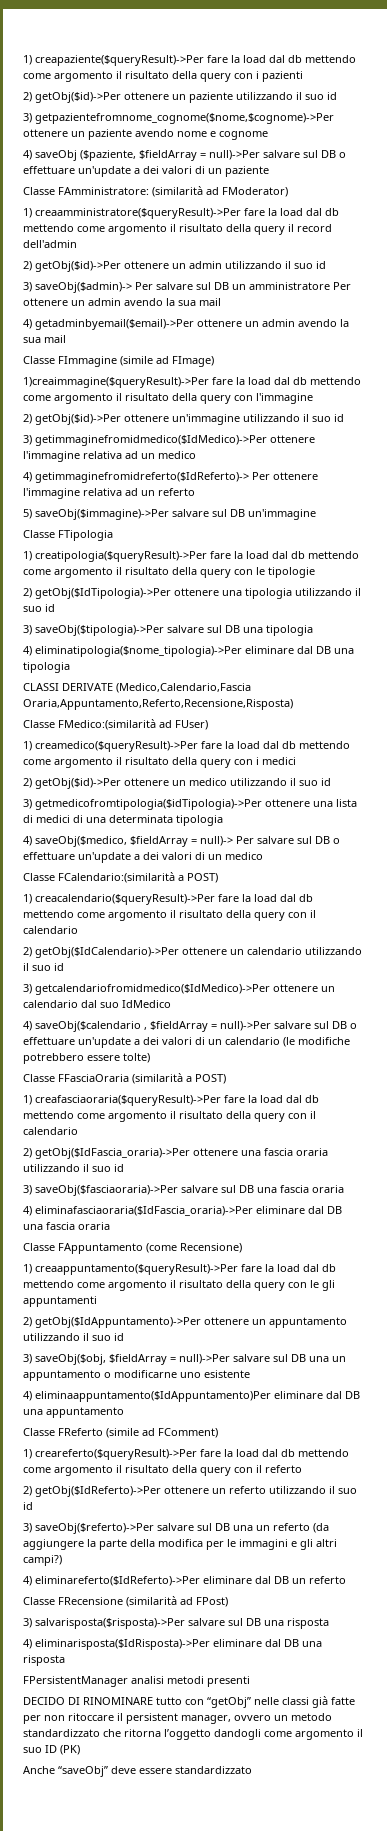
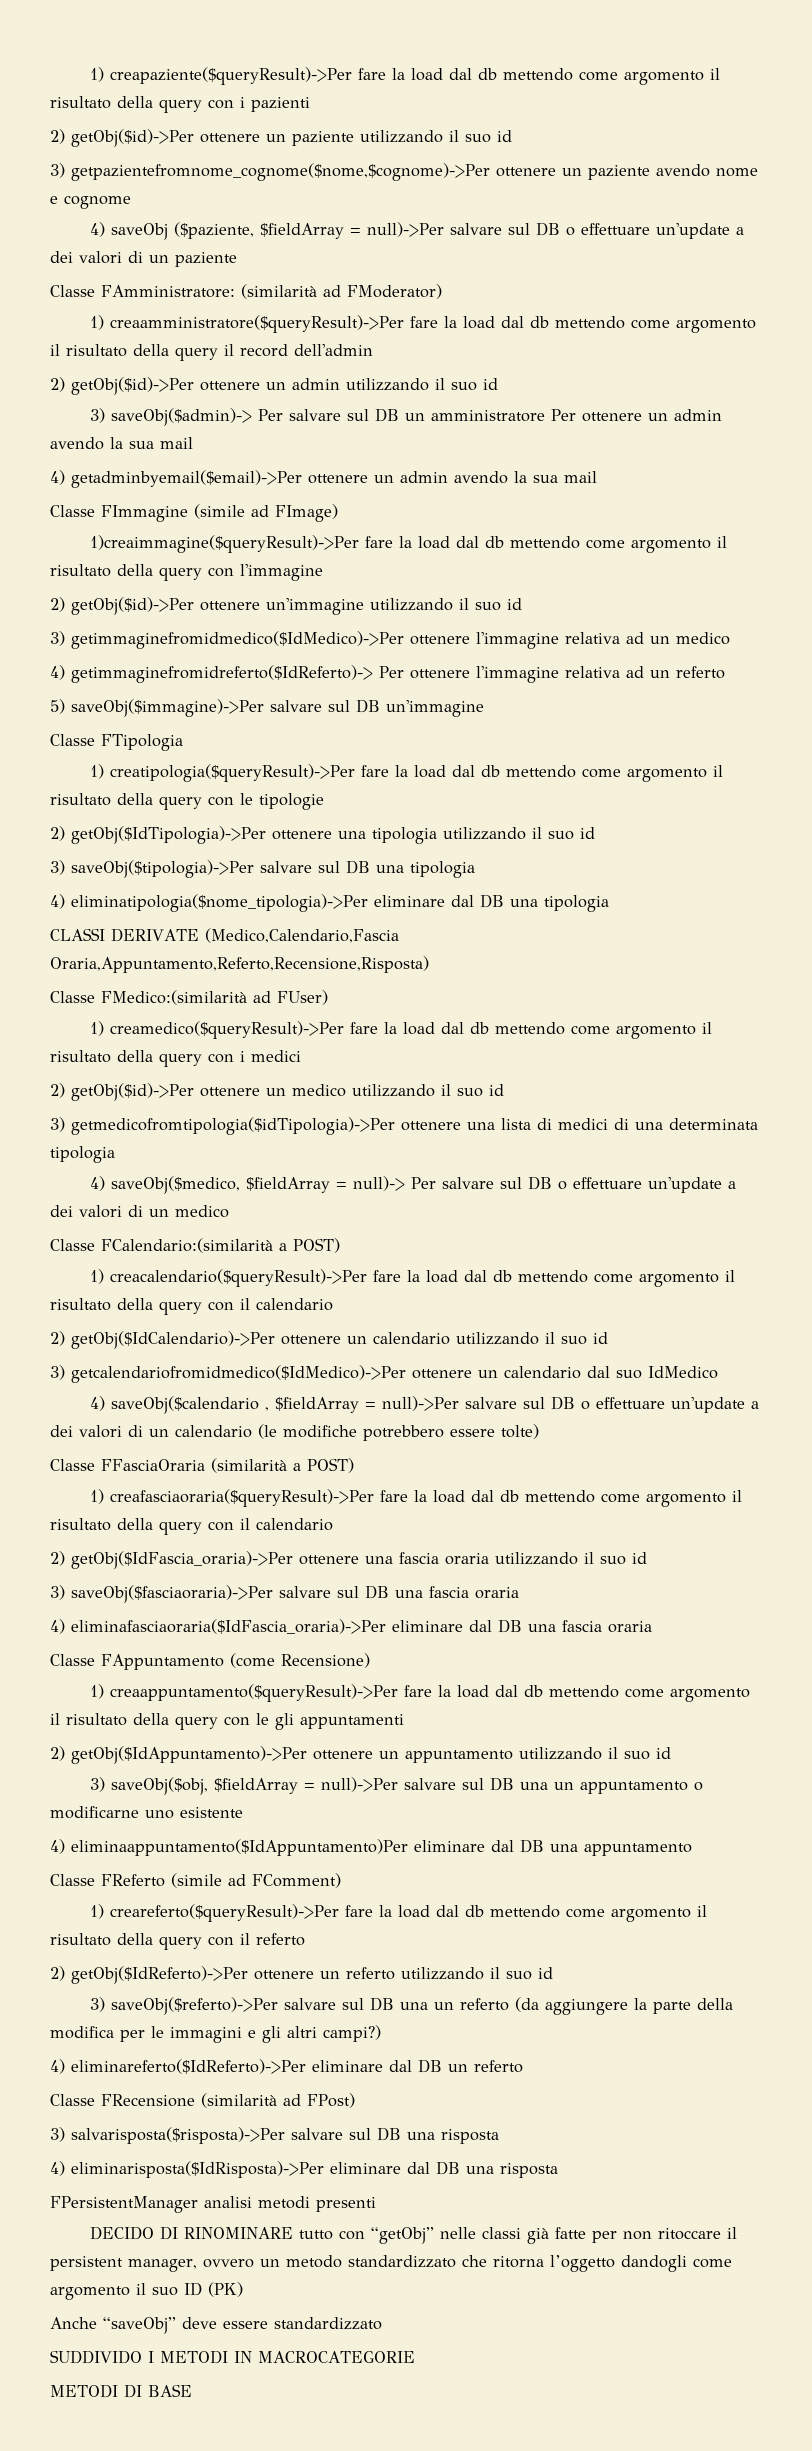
(252, 1770) none -> [50,2350,415,2364] [50,2384,192,2398] // SUDDIVIDO I METODI IN MACROCATEGORIE // METODI DI BASE

